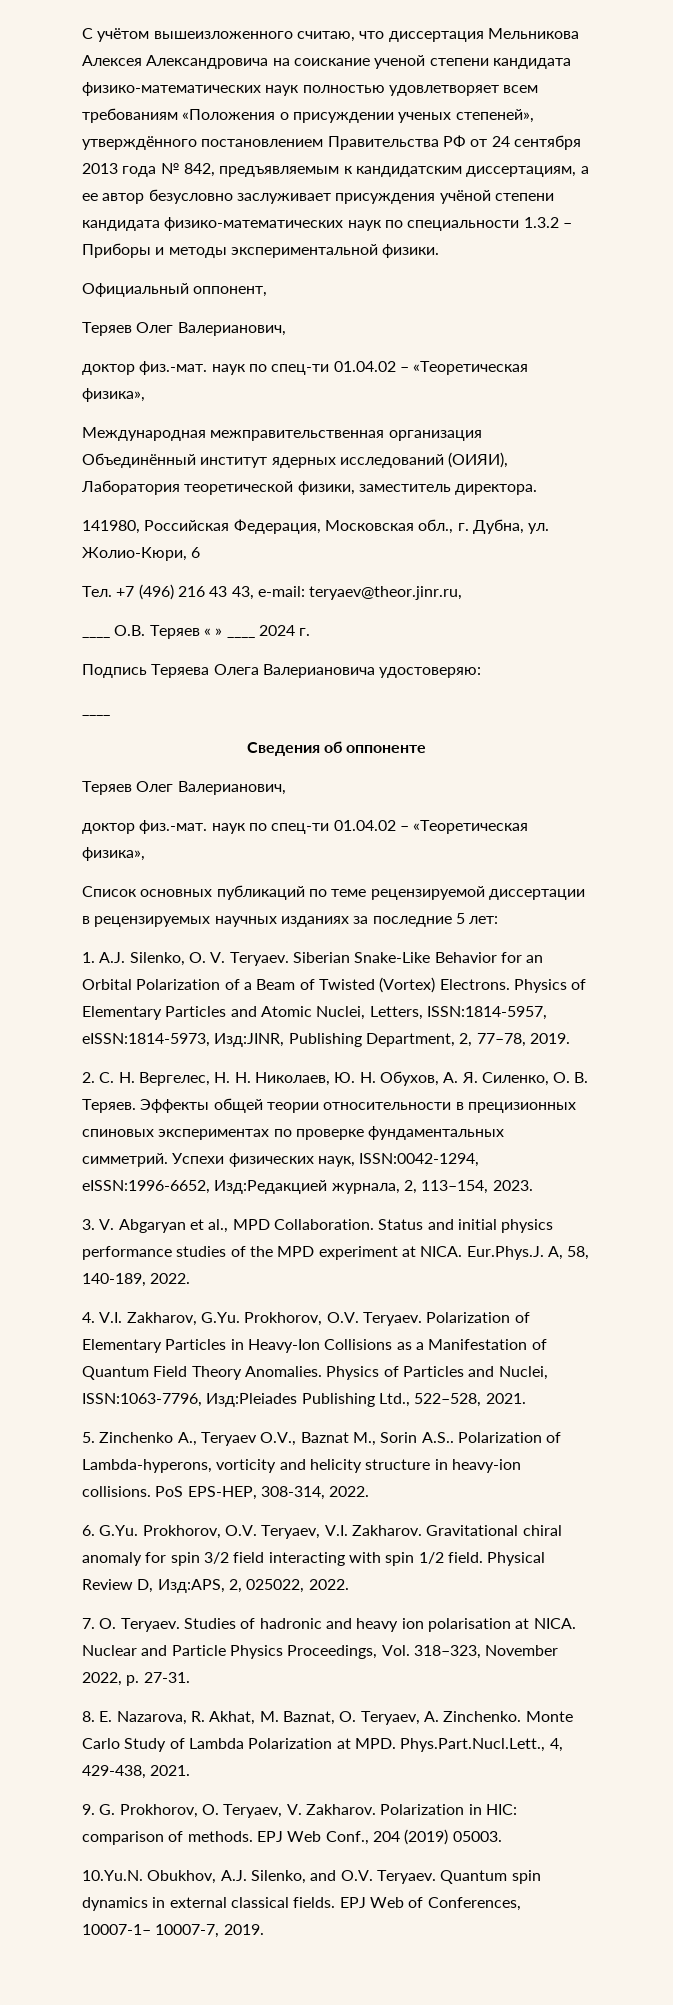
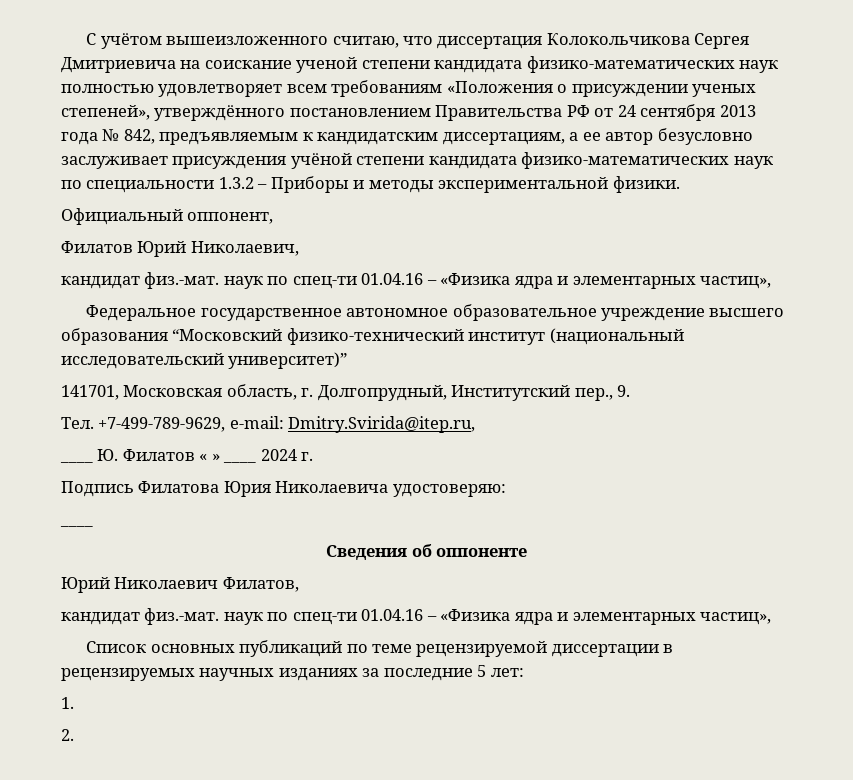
[487,28,579,39] [82,55,269,69] Мельникова Алексея Александровича -> [546,33,750,49] [61,57,176,73] Колокольчикова Сергея Дмитриевича
[82,322,286,336] [82,361,529,375] [82,388,145,402] [82,427,482,441] [82,452,509,468] [81,480,538,495] [82,519,550,534] [82,547,201,561] [82,584,463,600] [82,636,110,638] [114,625,200,639] Теряев Олег Валерианович, // доктор физ.-мат. наук по спец-ти 01.04.02 – «Теоретическая физика», // Международная межправительственная организация Объединённый институт ядерных исследований (ОИЯИ), Лаборатория теоретической физики, заместитель директора. // 141980, Российская Федерация, Московская обл., г. Дубна, ул. Жолио-Кюри, 6 // Тел. +7 (496) 216 43 43, e-mail: teryaev@theor.jinr.ru, // ____ О.В. Теряев -> [61,241,299,257] [61,272,772,289] [86,304,785,321] [61,328,684,345] [61,352,348,369] [61,384,631,401] [61,416,476,433] [60,461,93,463] [97,449,195,461] Филатов Юрий Николаевич, // кандидат физ.-мат. наук по спец-ти 01.04.16 – «Физика ядра и элементарных частиц», // Федеральное государственное автономное образовательное учреждение высшего образования “Московский физико-технический институт (национальный исследовательский университет)” // 141701, Московская облаcть, г. Долгопрудный, Институтский пер., 9. // Тел. +7-499-789-9629, e-mail: Dmitry.Svirida@itep.ru, // ____ Ю. Филатов
[151,664,375,678] Теряева Олега Валериановича -> [138,481,389,497] Филатова Юрия Николаевича
[82,781,286,795] [82,820,529,834] [82,847,145,861] Теряев Олег Валерианович, // доктор физ.-мат. наук по спец-ти 01.04.02 – «Теоретическая физика», -> [61,577,299,593] [61,608,772,625] Юрий Николаевич Филатов, // кандидат физ.-мат. наук по спец-ти 01.04.16 – «Физика ядра и элементарных частиц»,
[99,952,544,966] [82,977,587,993] [82,1006,547,1020] [82,1033,570,1047] [82,1071,589,1086] [82,1098,576,1113] [82,1126,505,1140] [82,1153,480,1167] [82,1180,533,1194] [82,1219,554,1233] [82,1246,590,1260] [82,1273,191,1287] [82,1312,530,1326] [82,1339,547,1353] [82,1366,548,1380] [82,1393,526,1407] [82,1432,562,1446] [82,1459,521,1473] [82,1486,370,1500] [82,1525,562,1539] [82,1552,546,1566] [82,1579,349,1593] [82,1618,576,1632] [82,1645,559,1659] [82,1672,190,1686] [82,1711,573,1725] [82,1738,563,1752] [82,1765,191,1779] [82,1804,517,1818] [82,1829,502,1845] [82,1870,541,1884] [82,1897,521,1911] [82,1924,264,1938] A.J. Silenko, O. V. Teryaev. Siberian Snake-Like Behavior for an Orbital Polarization of a Beam of Twisted (Vortex) Electrons. Physics of Elementary Particles and Atomic Nuclei, Letters, ISSN:1814-5957, eISSN:1814-5973, Изд:JINR, Publishing Department, 2, 77–78, 2019. // 2. С. Н. Вергелес, Н. Н. Николаев, Ю. Н. Обухов, А. Я. Силенко, О. В. Теряев. Эффекты общей теории относительности в прецизионных спиновых экспериментах по проверке фундаментальных симметрий. Успехи физических наук, ISSN:0042-1294, eISSN:1996-6652, Изд:Редакцией журнала, 2, 113–154, 2023. // 3. V. Abgaryan et al., MPD Collaboration. Status and initial physics performance studies of the MPD experiment at NICA. Eur.Phys.J. A, 58, 140-189, 2022. // 4. V.I. Zakharov, G.Yu. Prokhorov, O.V. Teryaev. Polarization of Elementary Particles in Heavy-Ion Collisions as a Manifestation of Quantum Field Theory Anomalies. Physics of Particles and Nuclei, ISSN:1063-7796, Изд:Pleiades Publishing Ltd., 522–528, 2021. // 5. Zinchenko A., Teryaev O.V., Baznat M., Sorin A.S.. Polarization of Lambda-hyperons, vorticity and helicity structure in heavy-ion collisions. PoS EPS-HEP, 308-314, 2022. // 6. G.Yu. Prokhorov, O.V. Teryaev, V.I. Zakharov. Gravitational chiral anomaly for spin 3/2 field interacting with spin 1/2 field. Physical Review D, Изд:APS, 2, 025022, 2022. // 7. O. Teryaev. Studies of hadronic and heavy ion polarisation at NICA. Nuclear and Particle Physics Proceedings, Vol. 318–323, November 2022, p. 27-31. // 8. E. Nazarova, R. Akhat, M. Baznat, O. Teryaev, A. Zinchenko. Monte Carlo Study of Lambda Polarization at MPD. Phys.Part.Nucl.Lett., 4, 429-438, 2021. // 9. G. Prokhorov, O. Teryaev, V. Zakharov. Polarization in HIC: comparison of methods. EPJ Web Conf., 204 (2019) 05003. // 10.Yu.N. Obukhov, A.J. Silenko, and O.V. Teryaev. Quantum spin dynamics in external classical fields. EPJ Web of Conferences, 10007-1– 10007-7, 2019. -> [61,729,74,741] // 2.

